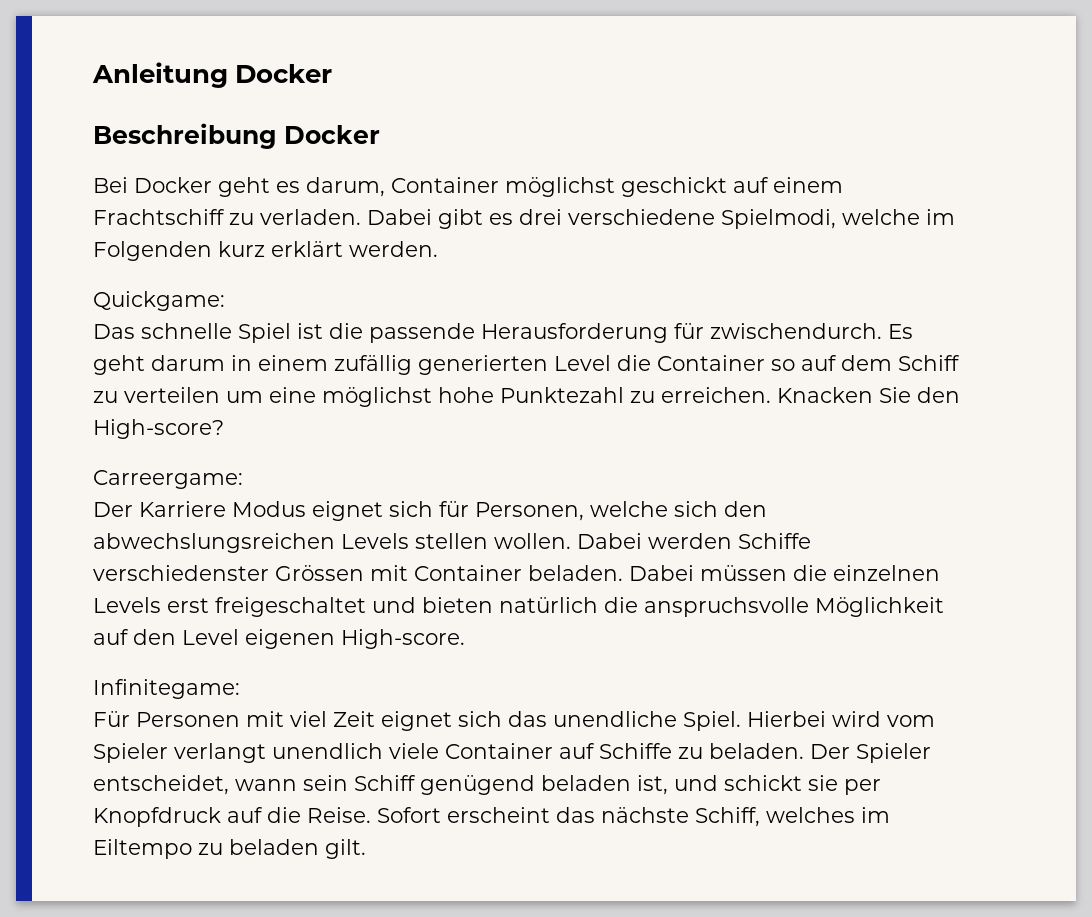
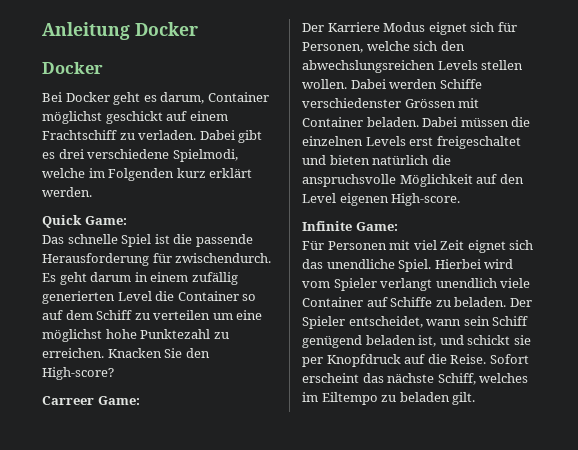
[93,123,277,149] Beschreibung -> (198, 29) none
[93,291,225,311] Quickgame: -> [42,215,127,228] Quick Game:
[93,470,243,489] Carreergame: -> [42,396,140,405] Carreer Game:
[93,679,240,699] Infinitegame: -> [302,221,398,231] Infinite Game:

